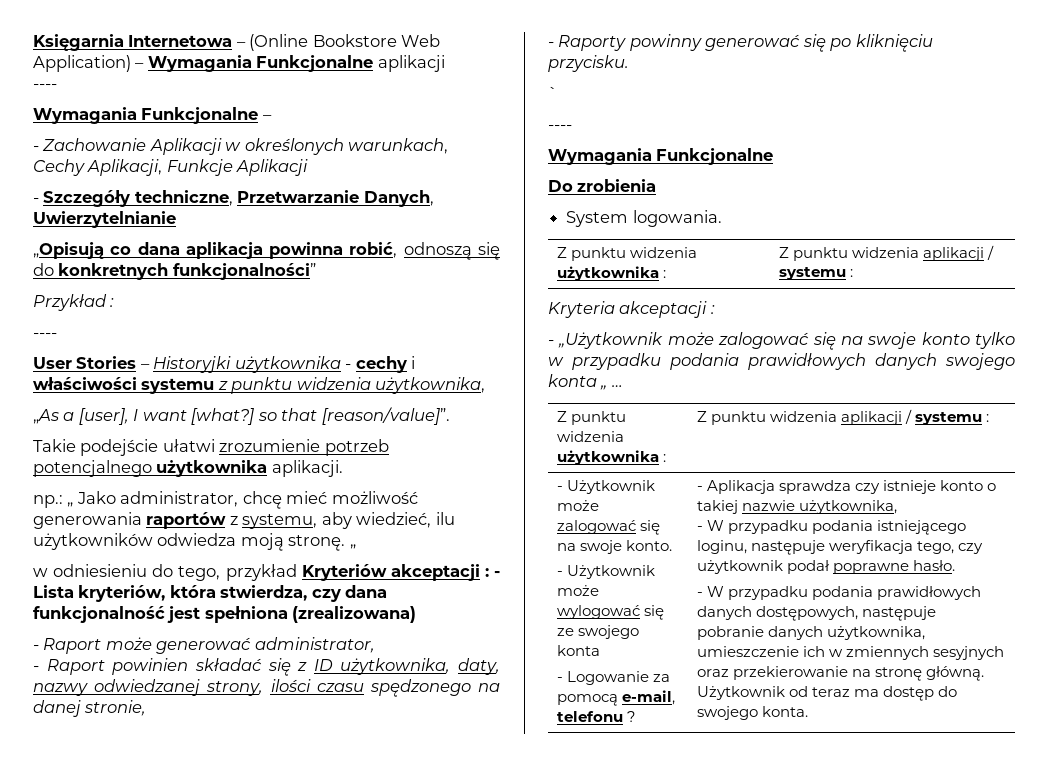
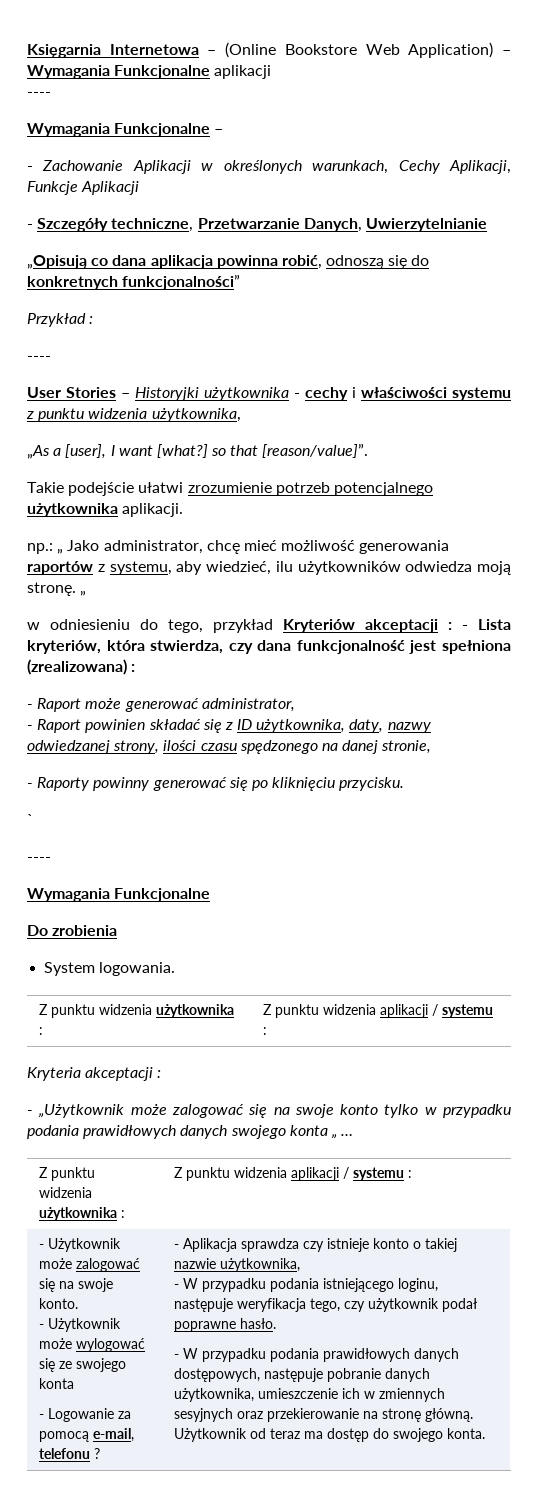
(417, 614) none -> [131,664,136,672] :

